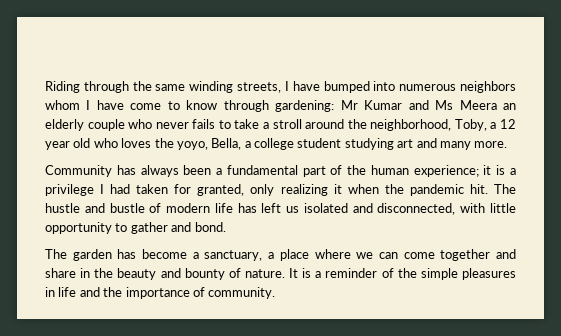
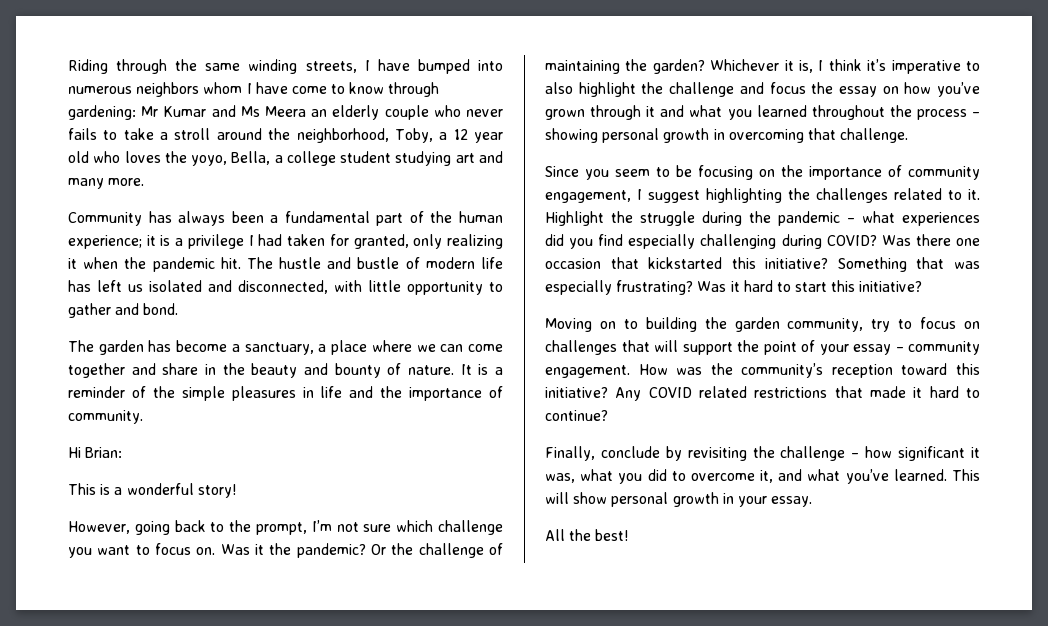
(276, 293) none -> [68,447,123,458] [68,483,236,498] [68,520,504,535] [68,543,503,558] [545,59,980,74] [545,82,980,97] [545,105,980,120] [545,128,909,143] [545,165,980,180] [545,188,980,203] [545,211,980,226] [545,234,980,249] [545,257,980,272] [545,280,923,295] [545,317,980,332] [545,340,980,355] [545,363,980,378] [545,386,980,401] [545,410,608,421] [545,446,981,461] [545,469,980,484] [545,492,813,507] [545,529,629,541] // Hi Brian: // This is a wonderful story! // However, going back to the prompt, I’m not sure which challenge you want to focus on. Was it the pandemic? Or the challenge of maintaining the garden? Whichever it is, I think it’s imperative to also highlight the challenge and focus the essay on how you’ve grown through it and what you learned throughout the process – showing personal growth in overcoming that challenge. // Since you seem to be focusing on the importance of community engagement, I suggest highlighting the challenges related to it. Highlight the struggle during the pandemic – what experiences did you find especially challenging during COVID? Was there one occasion that kickstarted this initiative? Something that was especially frustrating? Was it hard to start this initiative? // Moving on to building the garden community, try to focus on challenges that will support the point of your essay – community engagement. How was the community’s reception toward this initiative? Any COVID related restrictions that made it hard to continue? // Finally, conclude by revisiting the challenge – how significant it was, what you did to overcome it, and what you’ve learned. This will show personal growth in your essay. // All the best!

